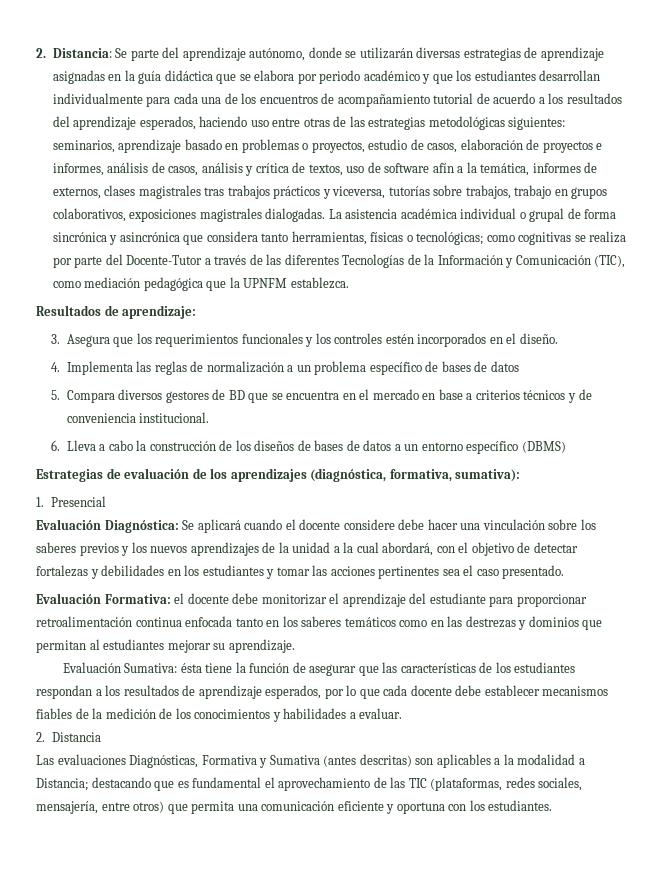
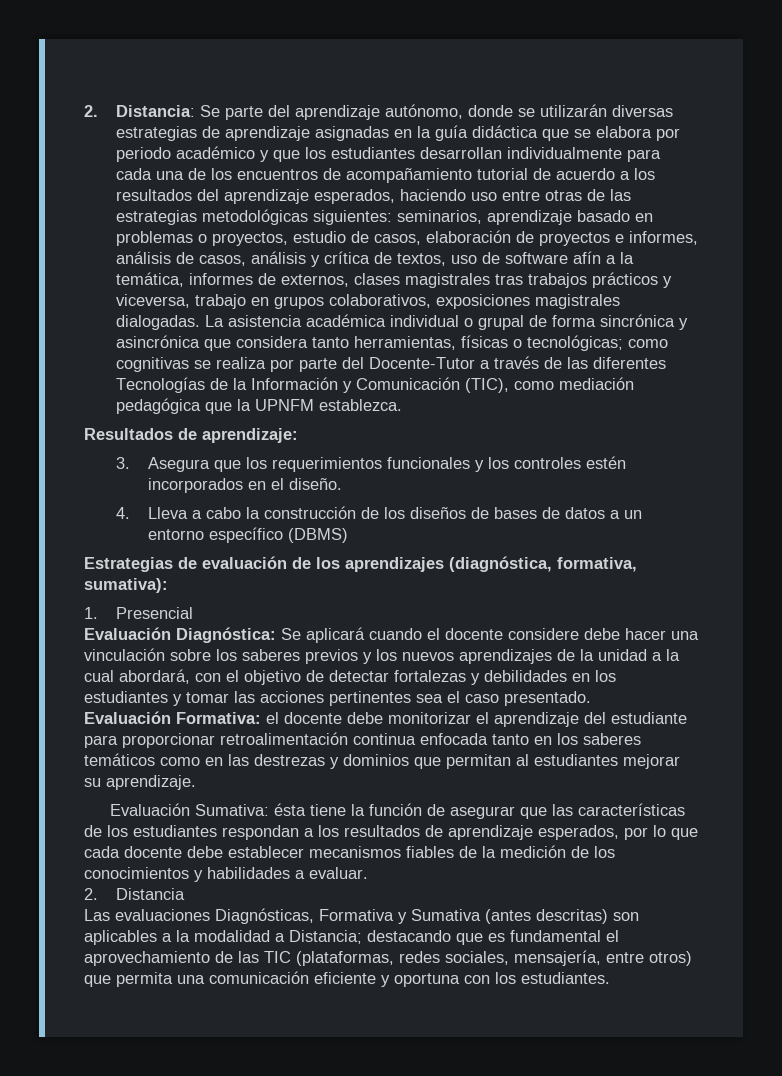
[388,185,511,199] tutorías sobre trabajos, -> (190, 301) none
[66,361,519,375] [51,389,592,403] [66,412,210,423] [51,440,61,451] Implementa las reglas de normalización a un problema específico de bases de datos // 5. Compara diversos gestores de BD que se encuentra en el mercado en base a criterios técnicos y de conveniencia institucional. // 6. -> (130, 513) none

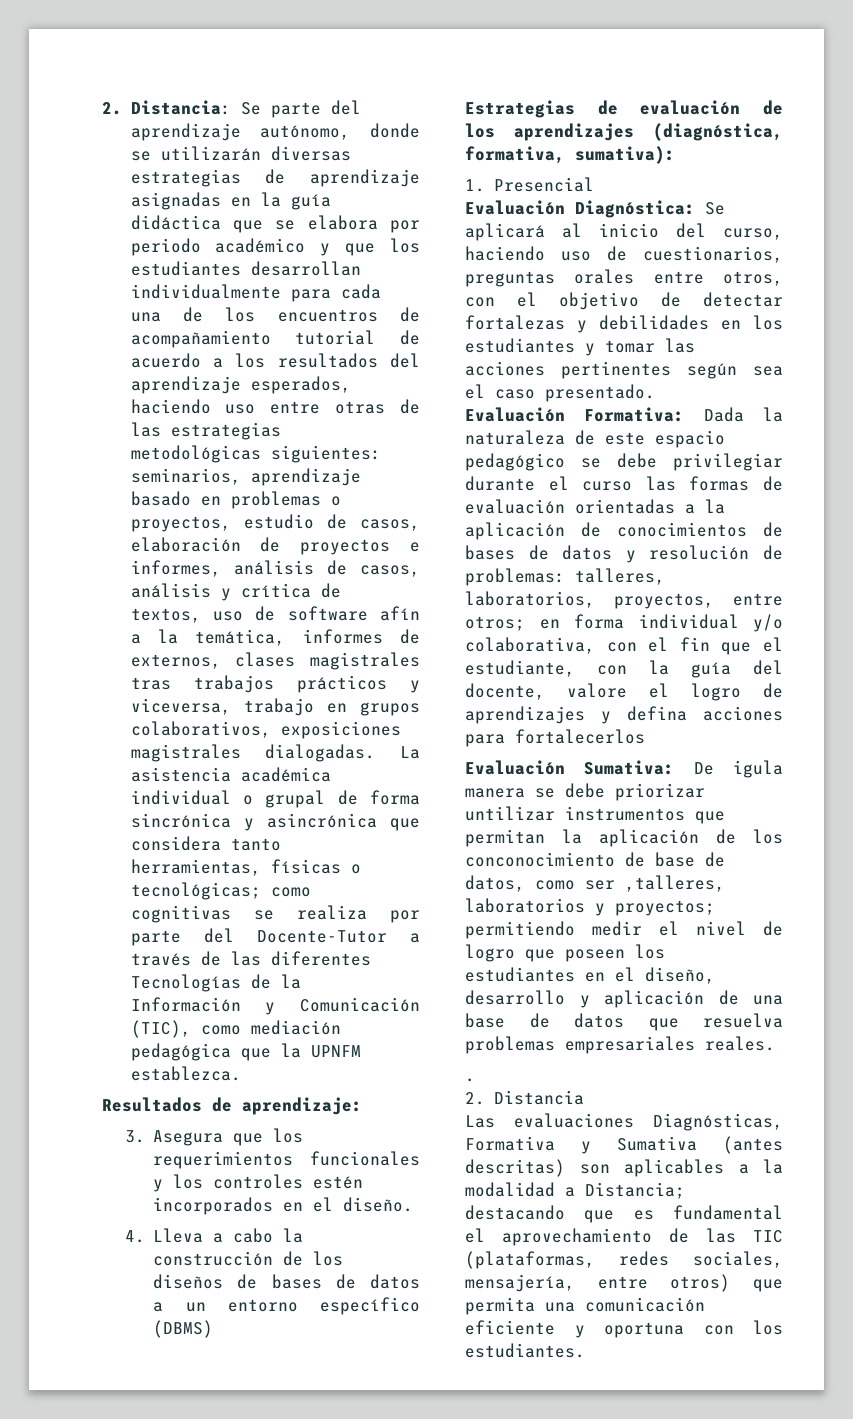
[369,628,699,640] [84,648,680,664] [84,669,190,684] cuando el docente considere debe hacer una vinculación sobre los saberes previos y los nuevos aprendizajes de la unidad a la cual abordará, -> [562,223,783,240] [465,246,783,263] [465,269,783,287] al inicio del curso, haciendo uso de cuestionarios, preguntas orales entre otros,
(411, 698) none -> [687,363,737,379] según
[266,712,687,727] [84,732,641,748] [84,753,680,769] [84,775,196,790] [109,803,685,819] [84,825,698,840] [84,845,615,858] [84,867,368,882] el docente debe monitorizar el aprendizaje del estudiante para proporcionar retroalimentación continua enfocada tanto en los saberes temáticos como en las destrezas y dominios que permitan al estudiantes mejorar su aprendizaje. // Evaluación Sumativa: ésta tiene la función de asegurar que las características de los estudiantes respondan a los resultados de aprendizaje esperados, por lo que cada docente debe establecer mecanismos fiables de la medición de los conocimientos y habilidades a evaluar. -> [703,407,783,422] [465,430,725,448] [465,453,783,471] [465,476,783,491] [465,499,725,514] [465,522,783,540] [465,545,783,563] [465,568,665,586] [465,591,783,609] [465,614,783,632] [465,637,783,655] [465,660,783,678] [465,683,783,701] [465,706,783,724] [465,729,645,747] [465,760,783,778] [465,783,705,801] [465,806,725,824] [465,829,783,847] [465,852,725,867] [465,875,725,892] [465,898,715,916] [465,921,783,939] [465,944,665,962] [465,967,715,984] [465,990,783,1008] [465,1013,783,1031] [465,1036,775,1054] [465,1078,475,1082] Dada la naturaleza de este espacio pedagógico se debe privilegiar durante el curso las formas de evaluación orientadas a la aplicación de conocimientos de bases de datos y resolución de problemas: talleres, laboratorios, proyectos, entre otros; en forma individual y/o colaborativa, con el fin que el estudiante, con la guía del docente, valore el logro de aprendizajes y defina acciones para fortalecerlos // Evaluación Sumativa: De igula manera se debe priorizar untilizar instrumentos que permitan la aplicación de los conconocimiento de base de datos, como ser ,talleres, laboratorios y proyectos; permitiendo medir el nivel de logro que poseen los estudiantes en el diseño, desarrollo y aplicación de una base de datos que resuelva problemas empresariales reales. // .

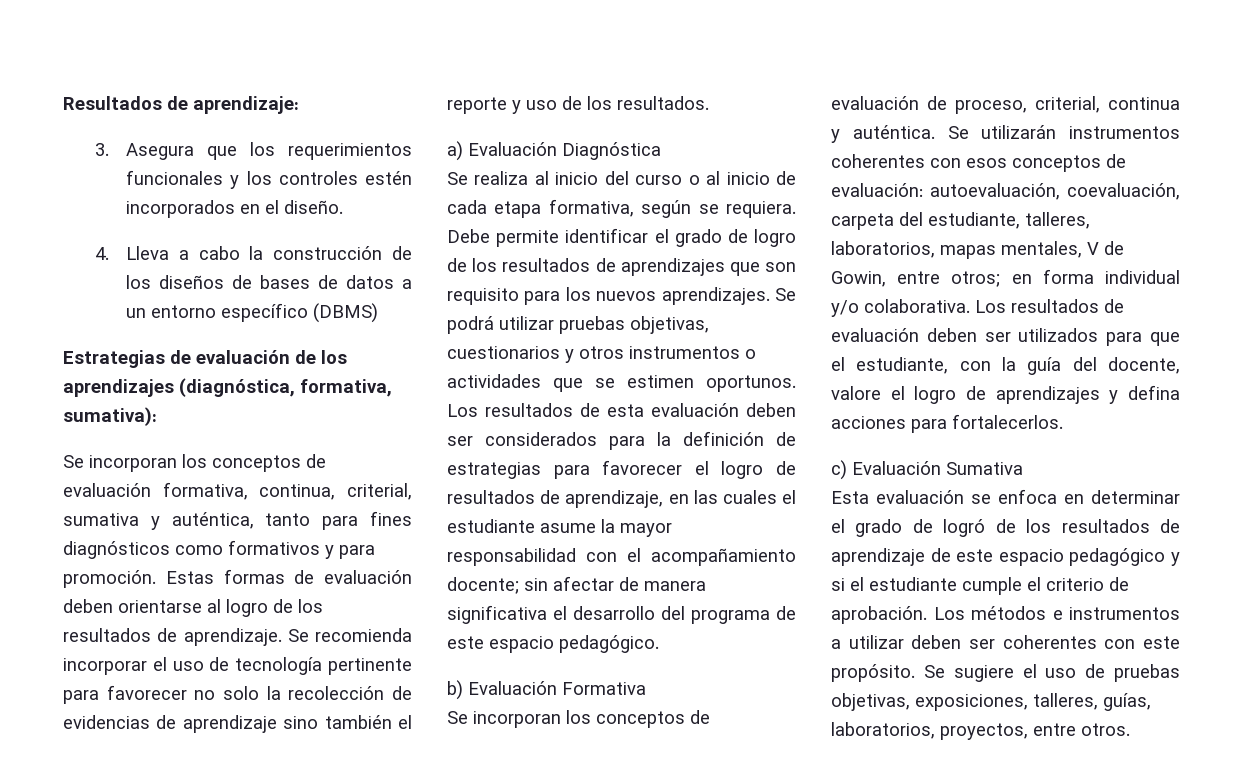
[102,100,361,118] [130,123,420,141] [130,146,351,161] [130,169,420,187] [130,192,331,210] [130,215,420,233] [130,238,420,256] [130,261,361,276] [130,284,381,302] [130,307,420,322] [130,330,420,348] [130,353,420,368] [130,376,351,394] [130,399,420,414] [130,422,281,440] [130,445,381,463] [130,468,361,486] [130,491,341,509] [130,514,420,532] [130,537,420,555] [130,560,420,577] [130,583,341,601] [130,606,420,623] [130,629,420,646] [130,652,420,670] [130,675,420,693] [130,698,420,716] [130,721,401,739] [130,744,420,762] [130,767,331,782] [130,790,420,808] [130,813,420,831] [130,836,281,851] [130,859,361,876] [130,882,311,900] [130,905,420,923] [130,928,420,946] [130,951,371,966] [130,974,301,992] [130,997,420,1015] [130,1020,341,1038] [130,1043,361,1061] [130,1066,241,1081] 2. Distancia: Se parte del aprendizaje autónomo, donde se utilizarán diversas estrategias de aprendizaje asignadas en la guía didáctica que se elabora por periodo académico y que los estudiantes desarrollan individualmente para cada una de los encuentros de acompañamiento tutorial de acuerdo a los resultados del aprendizaje esperados, haciendo uso entre otras de las estrategias metodológicas siguientes: seminarios, aprendizaje basado en problemas o proyectos, estudio de casos, elaboración de proyectos e informes, análisis de casos, análisis y crítica de textos, uso de software afín a la temática, informes de externos, clases magistrales tras trabajos prácticos y viceversa, trabajo en grupos colaborativos, exposiciones magistrales dialogadas. La asistencia académica individual o grupal de forma sincrónica y asincrónica que considera tanto herramientas, físicas o tecnológicas; como cognitivas se realiza por parte del Docente-Tutor a través de las diferentes Tecnologías de la Información y Comunicación (TIC), como mediación pedagógica que la UPNFM establezca. // -> (63, 103) none
[465,177,594,192] [465,200,725,218] [465,223,783,241] [465,246,783,263] [465,269,783,287] [465,292,783,310] [465,315,783,333] [465,338,695,356] [465,361,783,379] [465,384,655,402] [465,407,783,422] [465,430,725,448] [465,453,783,471] [465,476,783,491] [465,499,725,514] [465,522,783,540] [465,545,783,563] [465,568,665,586] [465,591,714,609] 1. Presencial // Evaluación Diagnóstica: Se aplicará al inicio del curso, haciendo uso de cuestionarios, preguntas orales entre otros, con el objetivo de detectar fortalezas y debilidades en los estudiantes y tomar las acciones pertinentes según sea el caso presentado. // Evaluación Formativa: Dada la naturaleza de este espacio pedagógico se debe privilegiar durante el curso las formas de evaluación orientadas a la aplicación de conocimientos de bases de datos y resolución de problemas: talleres, laboratorios, proyectos, -> [63,454,326,472] [63,482,413,500] [63,511,412,530] [63,540,375,559] [63,569,412,588] [63,599,323,617] [63,628,412,646] [63,657,413,675] [63,685,412,704] [63,715,412,733] [447,96,709,114] [447,141,661,161] [447,171,796,185] [447,199,796,218] [447,228,796,247] [447,258,796,276] [447,287,796,305] [447,316,709,334] [447,346,756,363] [447,374,796,392] [447,403,796,417] [447,431,796,450] [447,460,796,479] [447,490,796,508] [447,519,672,537] [447,548,796,566] [447,576,706,594] [447,605,796,624] [447,635,659,653] [447,680,646,700] [447,710,710,728] [831,96,1180,114] [831,125,1180,143] [831,154,1126,172] [831,183,1180,200] [831,212,1090,230] [831,241,1124,259] [831,271,886,287] Se incorporan los conceptos de evaluación formativa, continua, criterial, sumativa y auténtica, tanto para fines diagnósticos como formativos y para promoción. Estas formas de evaluación deben orientarse al logro de los resultados de aprendizaje. Se recomienda incorporar el uso de tecnología pertinente para favorecer no solo la recolección de evidencias de aprendizaje sino también el reporte y uso de los resultados. // a) Evaluación Diagnóstica // Se realiza al inicio del curso o al inicio de cada etapa formativa, según se requiera. Debe permite identificar el grado de logro de los resultados de aprendizajes que son requisito para los nuevos aprendizajes. Se podrá utilizar pruebas objetivas, cuestionarios y otros instrumentos o actividades que se estimen oportunos. Los resultados de esta evaluación deben ser considerados para la definición de estrategias para favorecer el logro de resultados de aprendizaje, en las cuales el estudiante asume la mayor responsabilidad con el acompañamiento docente; sin afectar de manera significativa el desarrollo del programa de este espacio pedagógico. // b) Evaluación Formativa // Se incorporan los conceptos de evaluación de proceso, criterial, continua y auténtica. Se utilizarán instrumentos coherentes con esos conceptos de evaluación: autoevaluación, coevaluación, carpeta del estudiante, talleres, laboratorios, mapas mentales, V de Gowin,
[465,637,710,654] colaborativa, con el fin -> [864,299,1124,313] [831,328,1143,346] colaborativa. Los resultados de evaluación deben ser utilizados para
[515,729,645,744] [465,760,783,778] [465,783,705,801] [465,806,725,824] [465,829,783,847] [465,852,725,867] [465,875,725,892] [465,898,715,916] [465,921,783,939] [465,944,665,962] [465,967,715,984] [465,990,783,1008] [465,1013,783,1031] [465,1036,775,1054] [465,1078,475,1082] [465,1090,584,1105] [465,1113,783,1131] [465,1136,783,1154] [465,1159,783,1177] [465,1182,685,1199] [465,1205,783,1223] [465,1228,783,1246] [465,1251,783,1269] [465,1274,783,1292] [465,1297,705,1315] [465,1320,783,1338] [465,1343,585,1358] fortalecerlos // Evaluación Sumativa: De igula manera se debe priorizar untilizar instrumentos que permitan la aplicación de los conconocimiento de base de datos, como ser ,talleres, laboratorios y proyectos; permitiendo medir el nivel de logro que poseen los estudiantes en el diseño, desarrollo y aplicación de una base de datos que resuelva problemas empresariales reales. // . // 2. Distancia // Las evaluaciones Diagnósticas, Formativa y Sumativa (antes descritas) son aplicables a la modalidad a Distancia; destacando que es fundamental el aprovechamiento de las TIC (plataformas, redes sociales, mensajería, entre otros) que permita una comunicación eficiente y oportuna con los estudiantes. -> [952,414,1063,429] [831,460,1023,480] [831,489,1180,504] [831,519,1180,537] [831,548,1180,566] [831,577,1129,595] [831,606,1180,624] [831,635,1180,649] [831,664,1180,682] [831,693,1151,711] [831,722,1130,740] fortalecerlos. // c) Evaluación Sumativa // Esta evaluación se enfoca en determinar el grado de logró de los resultados de aprendizaje de este espacio pedagógico y si el estudiante cumple el criterio de aprobación. Los métodos e instrumentos a utilizar deben ser coherentes con este propósito. Se sugiere el uso de pruebas objetivas, exposiciones, talleres, guías, laboratorios, proyectos, entre otros.

